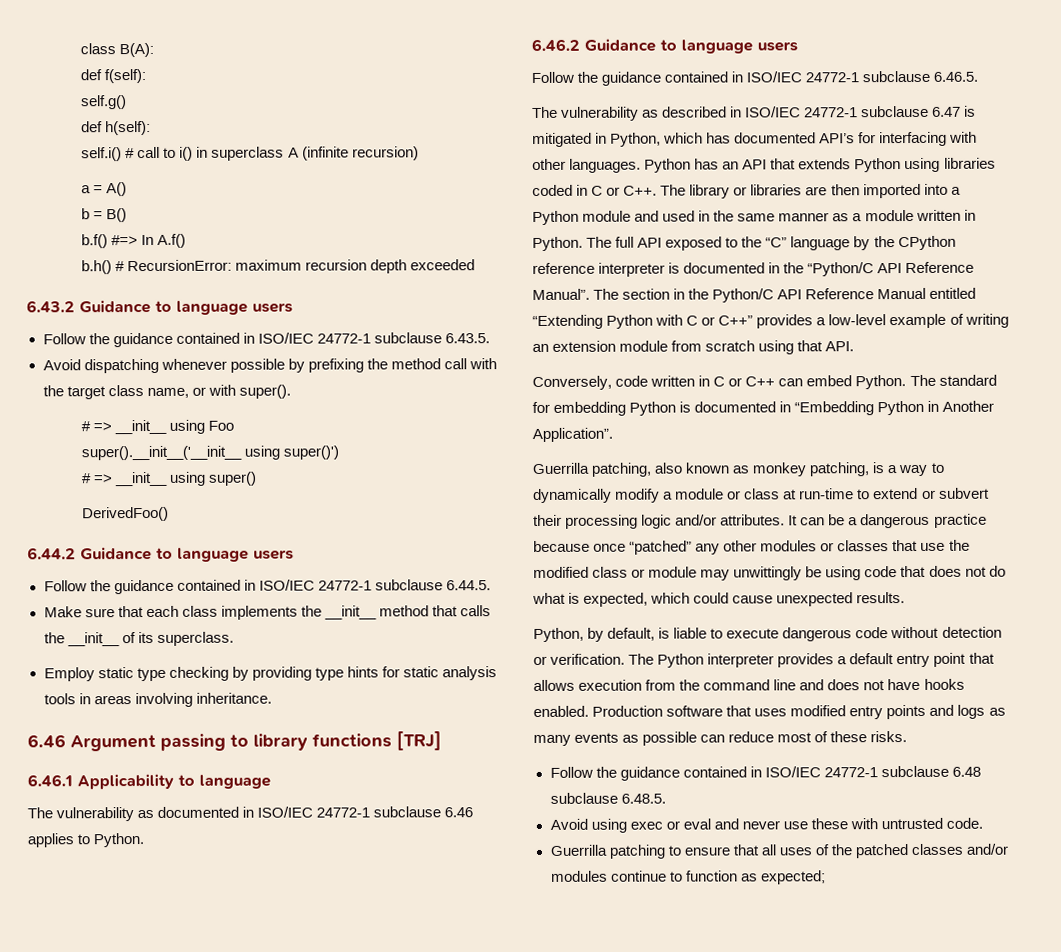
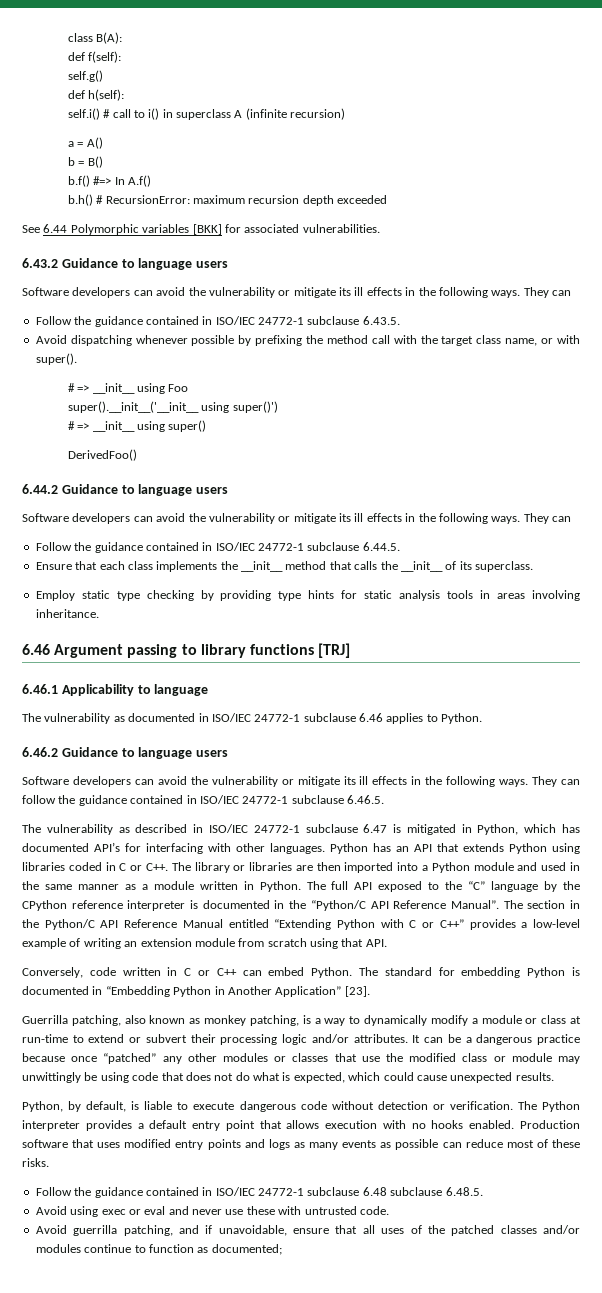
(476, 265) none -> [22,224,380,235] // See 6.44 Polymorphic variables [BKK] for associated vulnerabilities.
(293, 307) none -> [22,287,571,298] // Software developers can avoid the vulnerability or mitigate its ill effects in the following ways. They can
(294, 554) none -> [22,513,571,524] // Software developers can avoid the vulnerability or mitigate its ill effects in the following ways. They can
[43,606,115,618] Make sure -> [35,562,72,570] Ensure
[531,71,574,83] Follow -> [22,776,580,787] [22,795,56,804] Software developers can avoid the vulnerability or mitigate its ill effects in the following ways. They can follow
[532,427,613,442] Application”. -> [275,986,370,997] Application” [23].
[645,678,921,691] from the command line and does not have -> [382,1120,426,1129] with no
[549,844,681,859] Guerrilla patching to -> [35,1225,287,1236] Avoid guerrilla patching, and if unavoidable,
[760,870,826,885] expected; -> [211,1244,282,1255] documented;

